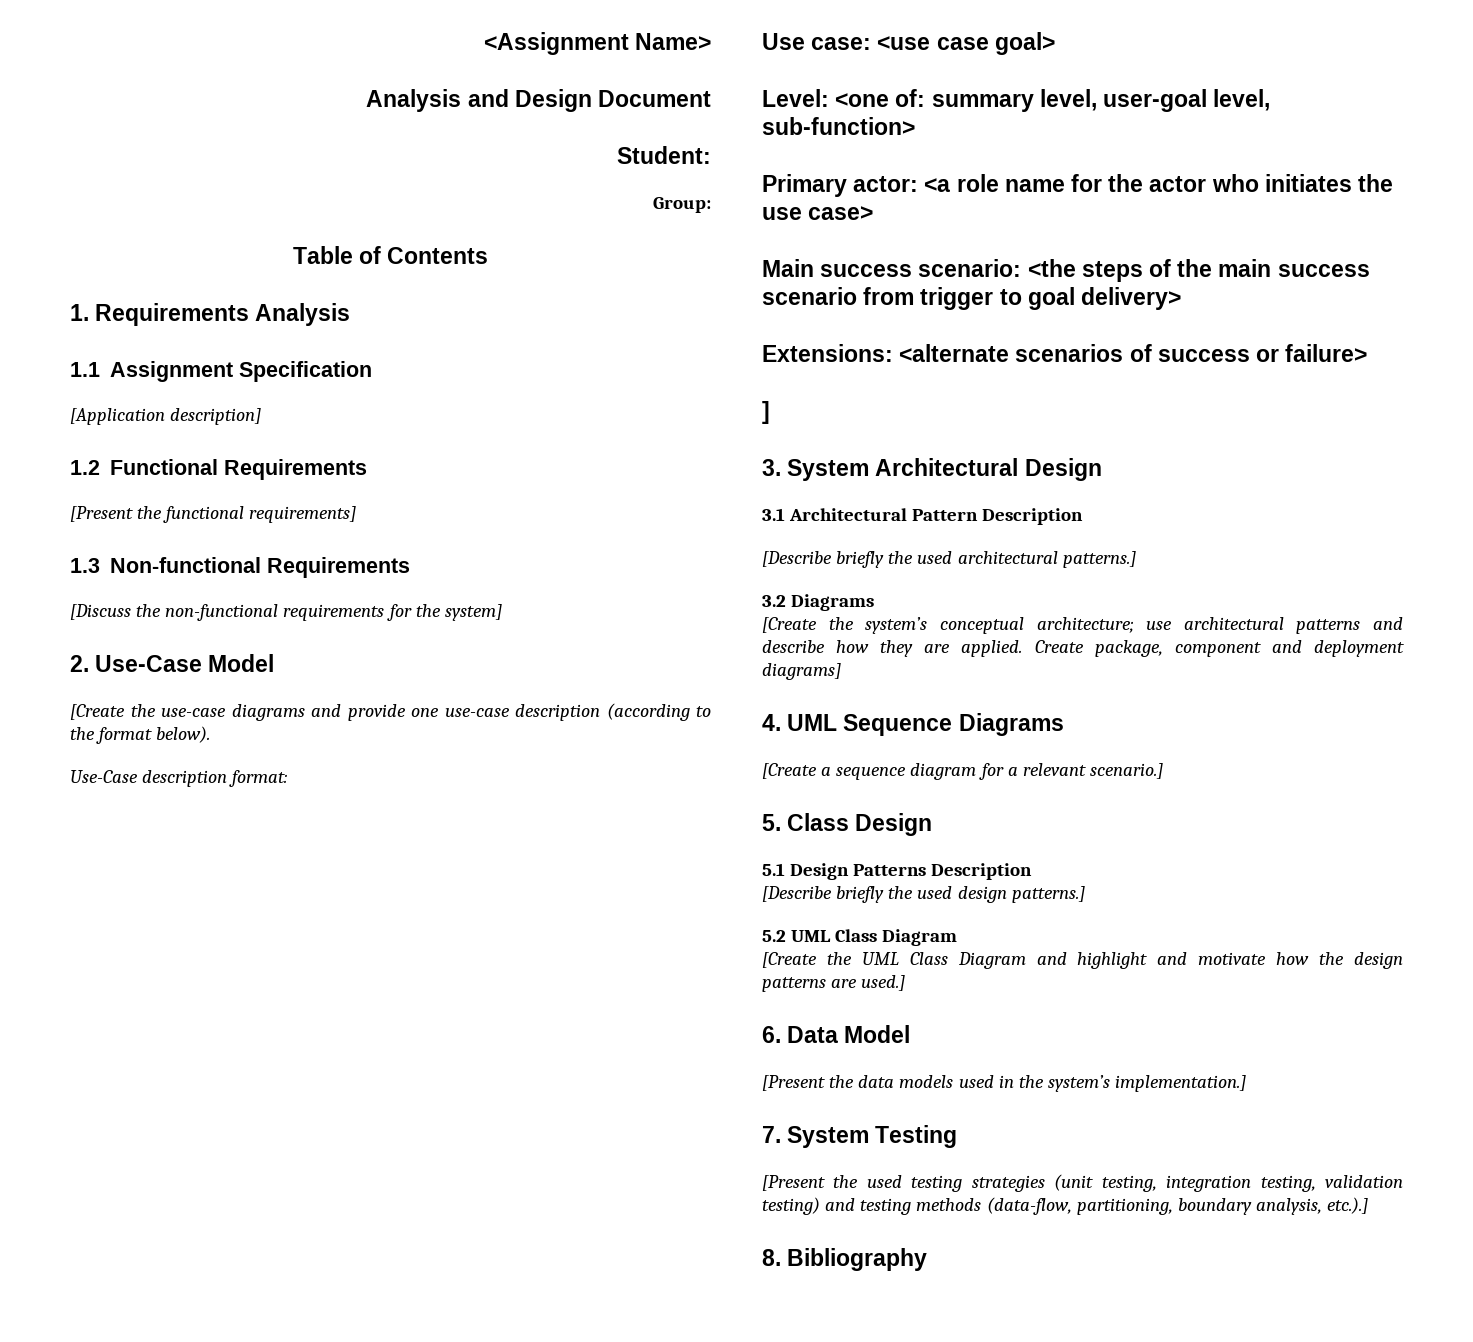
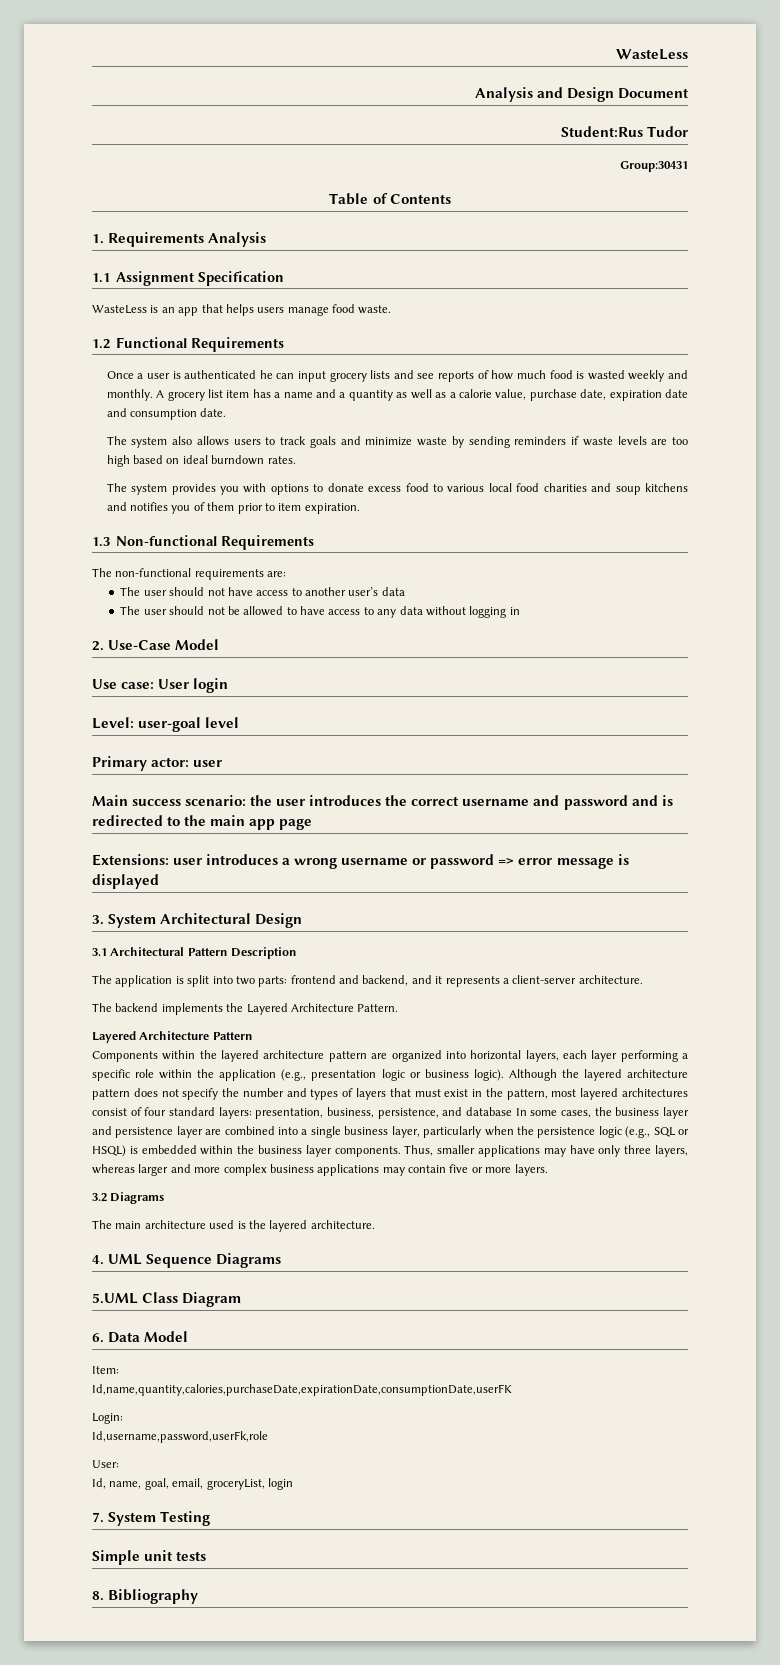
[483,32,711,55] <Assignment Name> -> [616,49,688,60] WasteLess
[617,146,711,164] [653,197,711,213] Student: // Group: -> [560,126,688,137] [620,161,688,172] Student:Rus Tudor // Group:30431
[70,408,262,425] [70,459,367,480] [70,506,357,523] [70,557,410,578] [70,604,502,621] [70,654,275,672] [70,703,711,721] [70,726,211,744] [70,770,288,787] [762,32,1055,55] [762,89,1271,112] [762,117,915,135] [762,174,1394,197] [762,206,874,220] [762,259,1370,282] [762,287,1182,310] [762,344,1368,362] [762,401,770,424] [Application description] // 1.2 Functional Requirements // [Present the functional requirements] // 1.3 Non-functional Requirements // [Discuss the non-functional requirements for the system] // 2. Use-Case Model // [Create the use-case diagrams and provide one use-case description (according to the format below). // Use-Case description format: // Use case: <use case goal> // Level: <one of: summary level, user-goal level, sub-function> // Primary actor: <a role name for the actor who initiates the use case> // Main success scenario: <the steps of the main success scenario from trigger to goal delivery> // Extensions: <alternate scenarios of success or failure> // ] -> [92,304,392,316] [92,337,285,352] [106,370,688,382] [106,389,689,401] [106,408,227,420] [106,436,688,448] [106,455,296,467] [106,483,688,495] [106,502,360,514] [92,535,315,550] [92,568,287,580] [120,587,405,596] [120,606,520,618] [92,639,220,651] [92,678,229,693] [92,717,240,732] [92,756,223,771] [92,795,673,810] [92,815,313,830] [92,854,629,869] [92,874,159,889] WasteLess is an app that helps users manage food waste. // 1.2 Functional Requirements // Once a user is authenticated he can input grocery lists and see reports of how much food is wasted weekly and monthly. A grocery list item has a name and a quantity as well as a calorie value, purchase date, expiration date and consumption date. // The system also allows users to track goals and minimize waste by sending reminders if waste levels are too high based on ideal burndown rates. // The system provides you with options to donate excess food to various local food charities and soup kitchens and notifies you of them prior to item expiration. // 1.3 Non-functional Requirements // The non-functional requirements are: // The user should not have access to another user’s data // The user should not be allowed to have access to any data without logging in // 2. Use-Case Model // Use case: User login // Level: user-goal level // Primary actor: user // Main success scenario: the user introduces the correct username and password and is redirected to the main app page // Extensions: user introduces a wrong username or password => error message is displayed
[762,551,1136,568] [762,594,875,611] [762,617,1403,634] [762,640,1404,657] [762,663,841,680] [762,713,1064,736] [762,763,1163,780] [762,813,933,836] [762,863,1033,880] [762,886,1085,903] [762,929,958,946] [762,952,1403,969] [762,975,906,992] [762,1025,911,1043] [762,1075,1247,1092] [762,1125,958,1148] [762,1174,1403,1192] [762,1197,1369,1215] [Describe briefly the used architectural patterns.] // 3.2 Diagrams // [Create the system’s conceptual architecture; use architectural patterns and describe how they are applied. Create package, component and deployment diagrams] // 4. UML Sequence Diagrams // [Create a sequence diagram for a relevant scenario.] // 5. Class Design // 5.1 Design Patterns Description // [Describe briefly the used design patterns.] // 5.2 UML Class Diagram // [Create the UML Class Diagram and highlight and motivate how the design patterns are used.] // 6. Data Model // [Present the data models used in the system’s implementation.] // 7. System Testing // [Present the used testing strategies (unit testing, integration testing, validation testing) and testing methods (data-flow, partitioning, boundary analysis, etc.).] -> [92,975,643,987] [92,1003,399,1015] [92,1031,253,1043] [92,1050,688,1062] [92,1069,688,1081] [92,1088,688,1100] [92,1107,689,1119] [92,1126,689,1138] [92,1145,688,1157] [92,1164,548,1176] [92,1192,165,1204] [92,1220,375,1232] [92,1253,282,1268] [92,1292,242,1307] [92,1331,189,1343] [92,1366,119,1374] [92,1384,512,1396] [92,1413,123,1424] [92,1431,268,1443] [92,1460,119,1468] [92,1478,293,1490] [92,1511,211,1526] [92,1550,207,1565] The application is split into two parts: frontend and backend, and it represents a client-server architecture. // The backend implements the Layered Architecture Pattern. // Layered Architecture Pattern // Components within the layered architecture pattern are organized into horizontal layers, each layer performing a specific role within the application (e.g., presentation logic or business logic). Although the layered architecture pattern does not specify the number and types of layers that must exist in the pattern, most layered architectures consist of four standard layers: presentation, business, persistence, and database In some cases, the business layer and persistence layer are combined into a single business layer, particularly when the persistence logic (e.g., SQL or HSQL) is embedded within the business layer components. Thus, smaller applications may have only three layers, whereas larger and more complex business applications may contain five or more layers. // 3.2 Diagrams // The main architecture used is the layered architecture. // 4. UML Sequence Diagrams // 5.UML Class Diagram // 6. Data Model // Item: // Id,name,quantity,calories,purchaseDate,expirationDate,consumptionDate,userFK // Login: // Id,username,password,userFk,role // User: // Id, name, goal, email, groceryList, login // 7. System Testing // Simple unit tests

